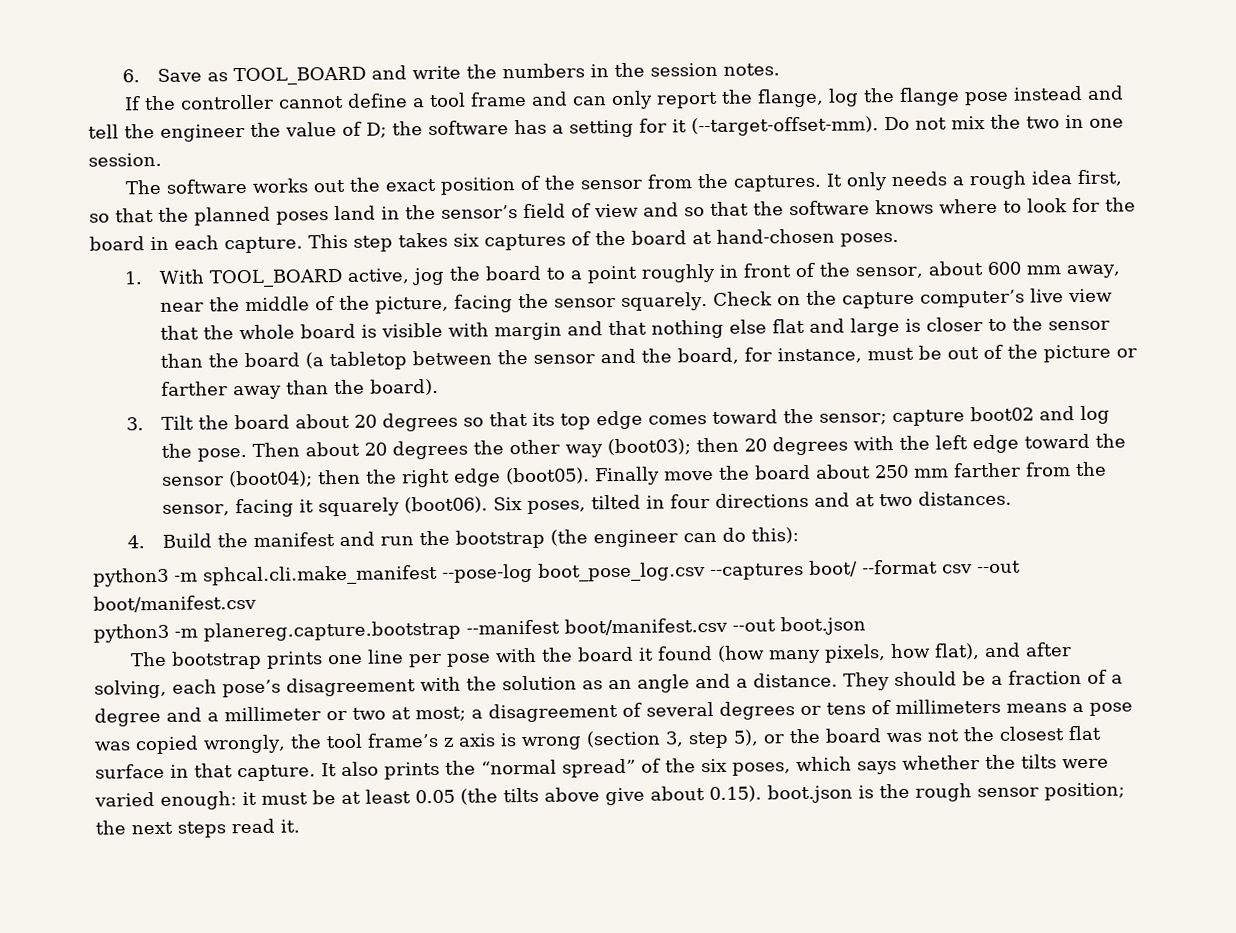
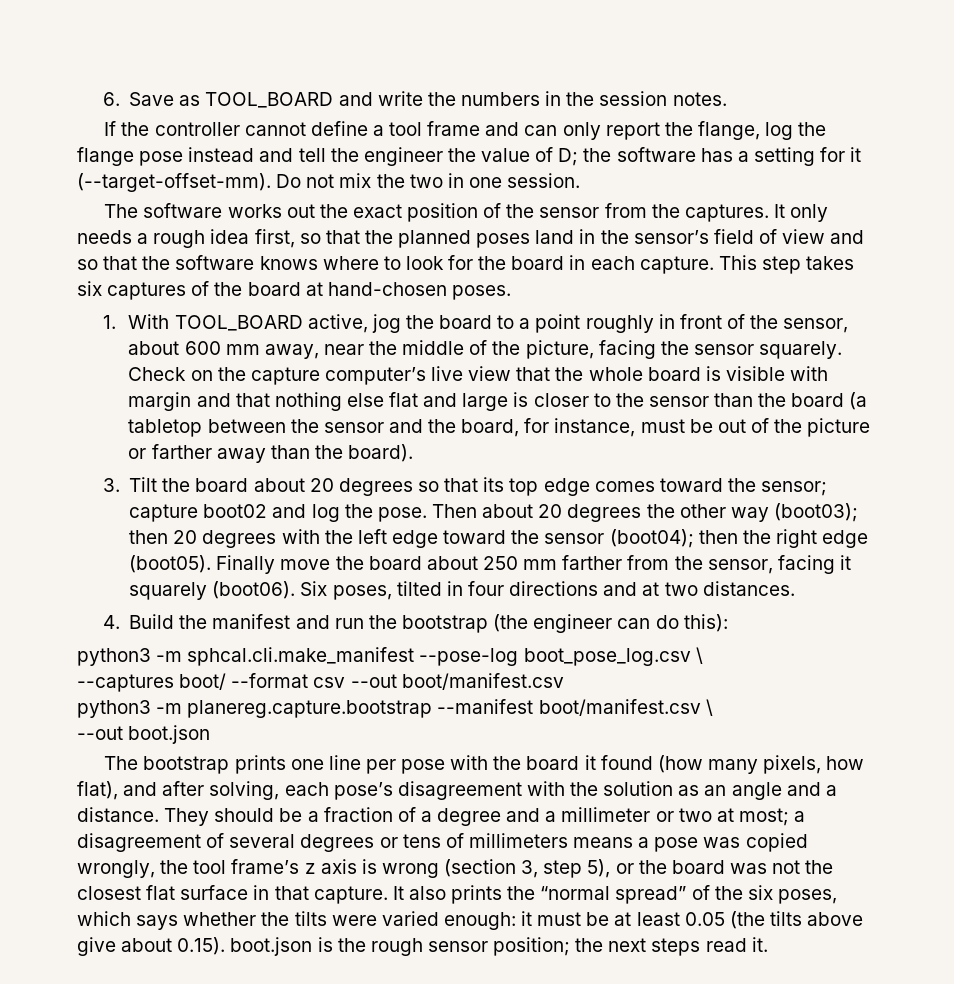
(706, 572) none -> [695,647,703,664] \ //
(728, 626) none -> [705,699,713,716] \ //

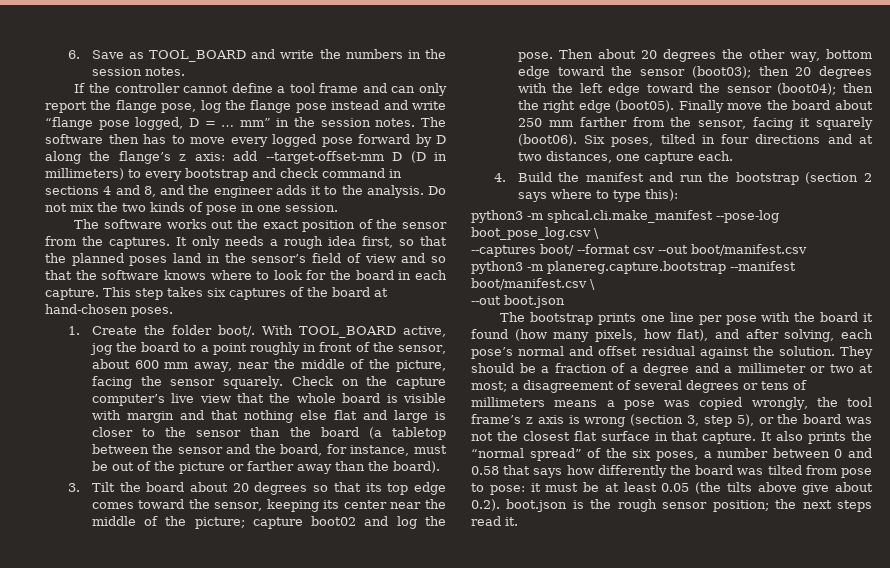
[697,121,760,140] flange, -> [115,100,197,113] flange pose,
[298,147,862,166] [77,173,271,192] tell the engineer the value of D; the software has a setting for it (--target-offset-mm). -> [412,101,446,110] [45,117,446,130] [45,134,446,147] [45,151,448,164] [45,168,402,181] [45,185,424,198] write “flange pose logged, D = … mm” in the session notes. The software then has to move every logged pose forward by D along the flange’s z axis: add --target-offset-mm D (D in millimeters) to every bootstrap and check command in sections 4 and 8, and the engineer adds it to the analysis.
(443, 181) none -> [150,202,237,215] kinds of pose
(116, 322) none -> [91,325,255,337] Create the folder boot/.
[761,481,828,496] sensor; -> [214,499,447,512] [91,516,245,529] sensor, keeping its center near the middle of the picture;
[730,507,769,522] way -> [790,49,873,62] [517,66,686,79] way, bottom edge toward the sensor
[702,581,795,596] distances. -> [545,151,733,164] distances, one capture each.
[493,614,679,633] (the engineer can do -> [805,172,873,184] [517,189,641,202] (section 2 says where to type
[397,781,837,800] [77,807,159,822] disagreement with the solution as an angle and a distance. -> [518,346,835,359] normal and offset residual against the solution.
[77,911,516,930] which says whether the tilts were varied enough: -> [703,448,872,458] [471,465,872,478] [471,483,525,495] a number between 0 and 0.58 that says how differently the board was tilted from pose to pose:
[177,937,226,955] 0.15). -> [471,499,500,511] 0.2).

